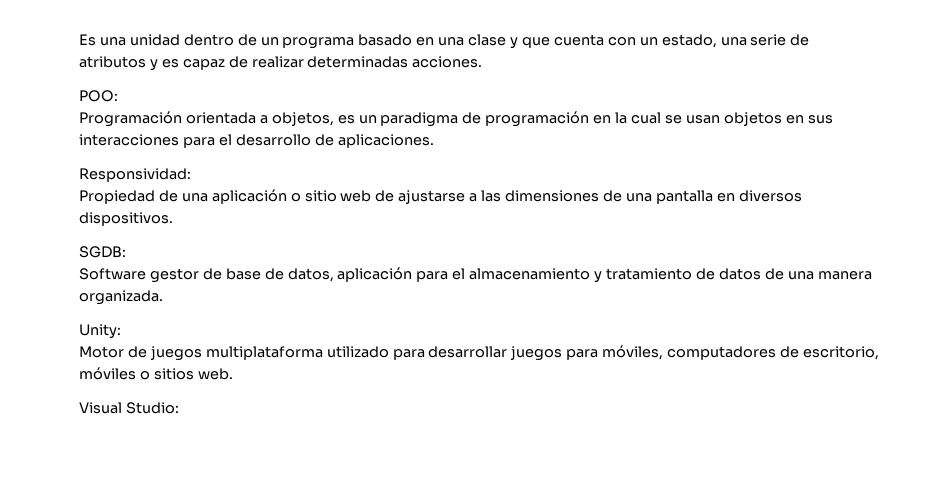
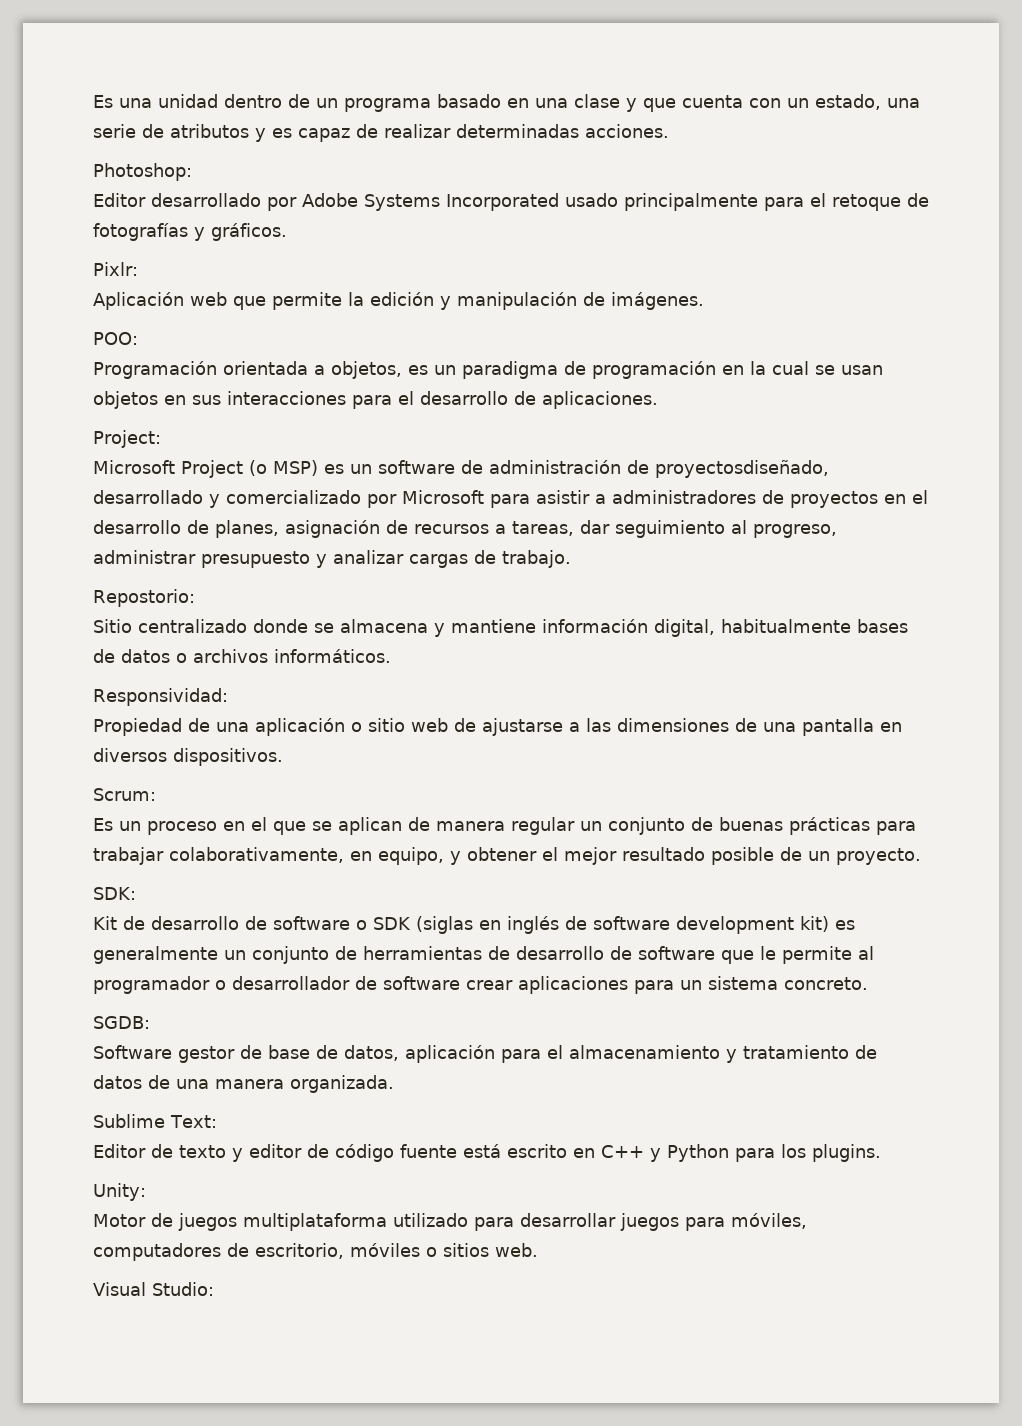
(483, 62) none -> [93,163,192,181] [93,193,929,211] [93,223,287,241] [93,262,138,276] [93,292,704,310] // Photoshop: // Editor desarrollado por Adobe Systems Incorporated usado principalmente para el retoque de fotografías y gráficos. // Pixlr: // Aplicación web que permite la edición y manipulación de imágenes.
(434, 141) none -> [93,430,161,448] [93,460,829,478] [93,490,928,508] [93,520,837,538] [93,550,571,568] [93,589,195,607] [93,619,908,637] [93,649,391,663] // Project: // Microsoft Project (o MSP) es un software de administración de proyectosdiseñado, desarrollado y comercializado por Microsoft para asistir a administradores de proyectos en el desarrollo de planes, asignación de recursos a tareas, dar seguimiento al progreso, administrar presupuesto y analizar cargas de trabajo. // Repostorio: // Sitio centralizado donde se almacena y mantiene información digital, habitualmente bases de datos o archivos informáticos.
(173, 219) none -> [93,788,156,801] [93,817,916,835] [93,847,921,865] [93,887,136,900] [93,916,855,934] [93,946,874,964] [93,976,868,994] // Scrum: // Es un proceso en el que se aplican de manera regular un conjunto de buenas prácticas para trabajar colaborativamente, en equipo, y obtener el mejor resultado posible de un proyecto. // SDK: // Kit de desarrollo de software o SDK (siglas en inglés de software development kit) es generalmente un conjunto de herramientas de desarrollo de software que le permite al programador o desarrollador de software crear aplicaciones para un sistema concreto.
(163, 297) none -> [93,1114,217,1128] [93,1144,881,1162] // Sublime Text: // Editor de texto y editor de código fuente está escrito en C++ y Python para los plugins.

